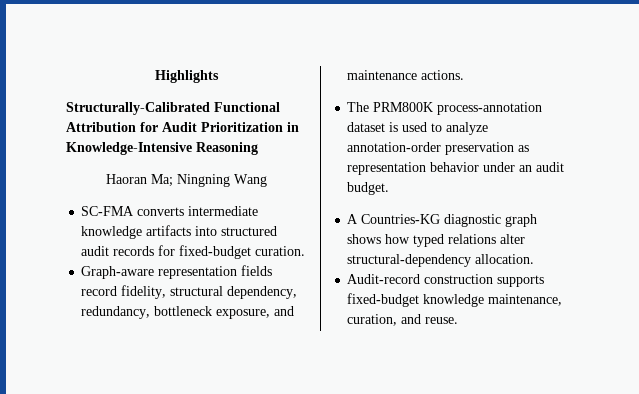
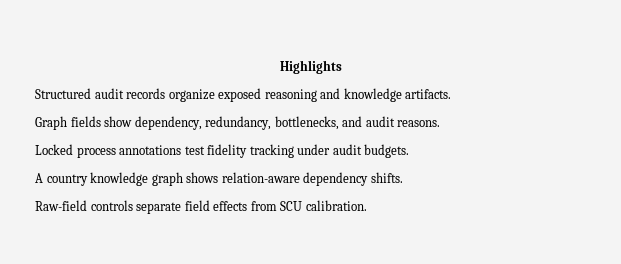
[66,102,280,115] [66,122,299,132] [66,142,258,155] [106,174,267,187] [81,206,259,216] [81,225,278,239] [81,245,306,259] [81,265,273,279] [81,285,298,299] [81,306,295,319] [347,70,465,80] [347,102,543,115] [347,122,489,135] [347,142,530,155] [347,162,565,175] [347,182,390,195] [347,214,538,227] [347,234,526,247] [347,254,535,267] [347,274,545,287] [347,293,563,307] [347,314,459,326] Structurally-Calibrated Functional Attribution for Audit Prioritization in Knowledge-Intensive Reasoning // Haoran Ma; Ningning Wang // SC-FMA converts intermediate knowledge artifacts into structured audit records for fixed-budget curation. // Graph-aware representation fields record fidelity, structural dependency, redundancy, bottleneck exposure, and maintenance actions. // The PRM800K process-annotation dataset is used to analyze annotation-order preservation as representation behavior under an audit budget. // A Countries-KG diagnostic graph shows how typed relations alter structural-dependency allocation. // Audit-record construction supports fixed-budget knowledge maintenance, curation, and reuse. -> [35,88,452,102] [35,116,441,130] [35,144,410,158] [35,172,403,186] [35,200,367,214] Structured audit records organize exposed reasoning and knowledge artifacts. // Graph fields show dependency, redundancy, bottlenecks, and audit reasons. // Locked process annotations test fidelity tracking under audit budgets. // A country knowledge graph shows relation-aware dependency shifts. // Raw-field controls separate field effects from SCU calibration.

